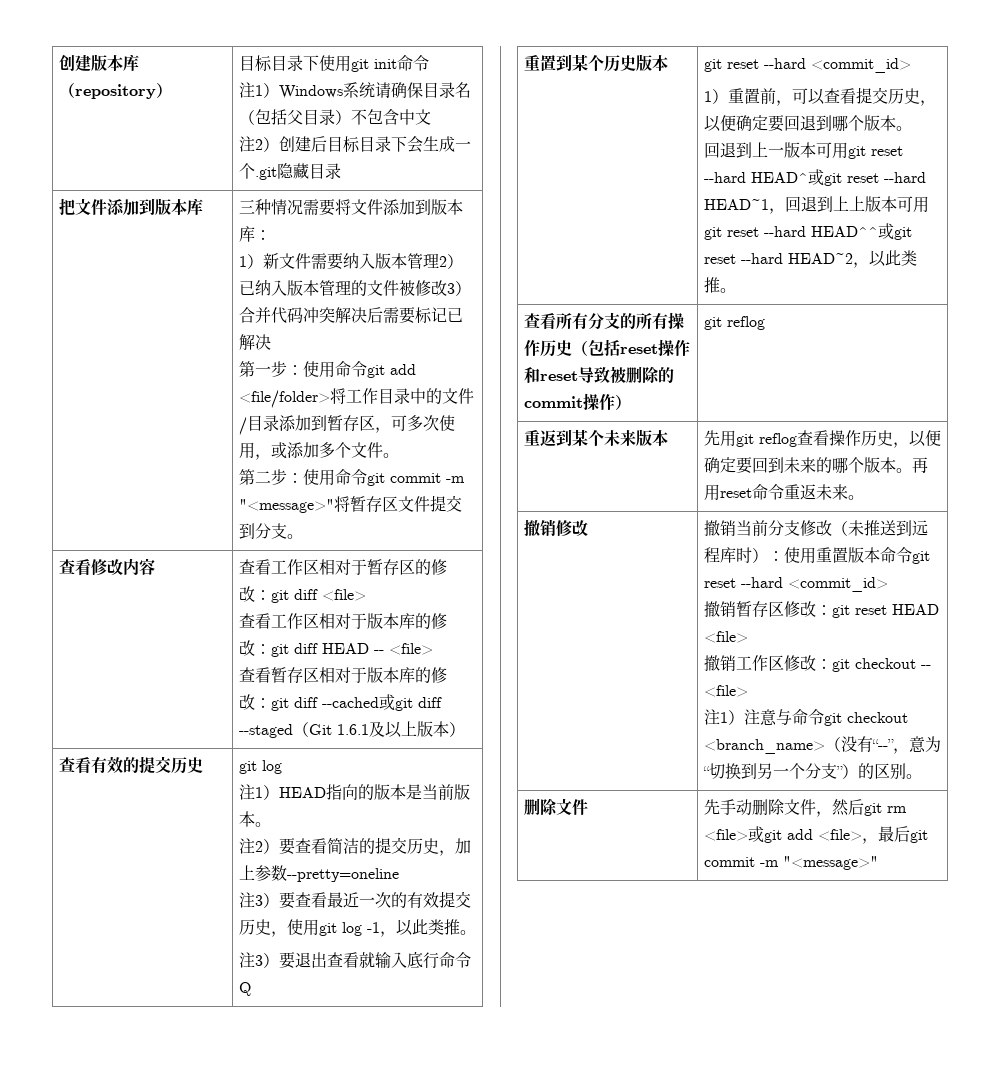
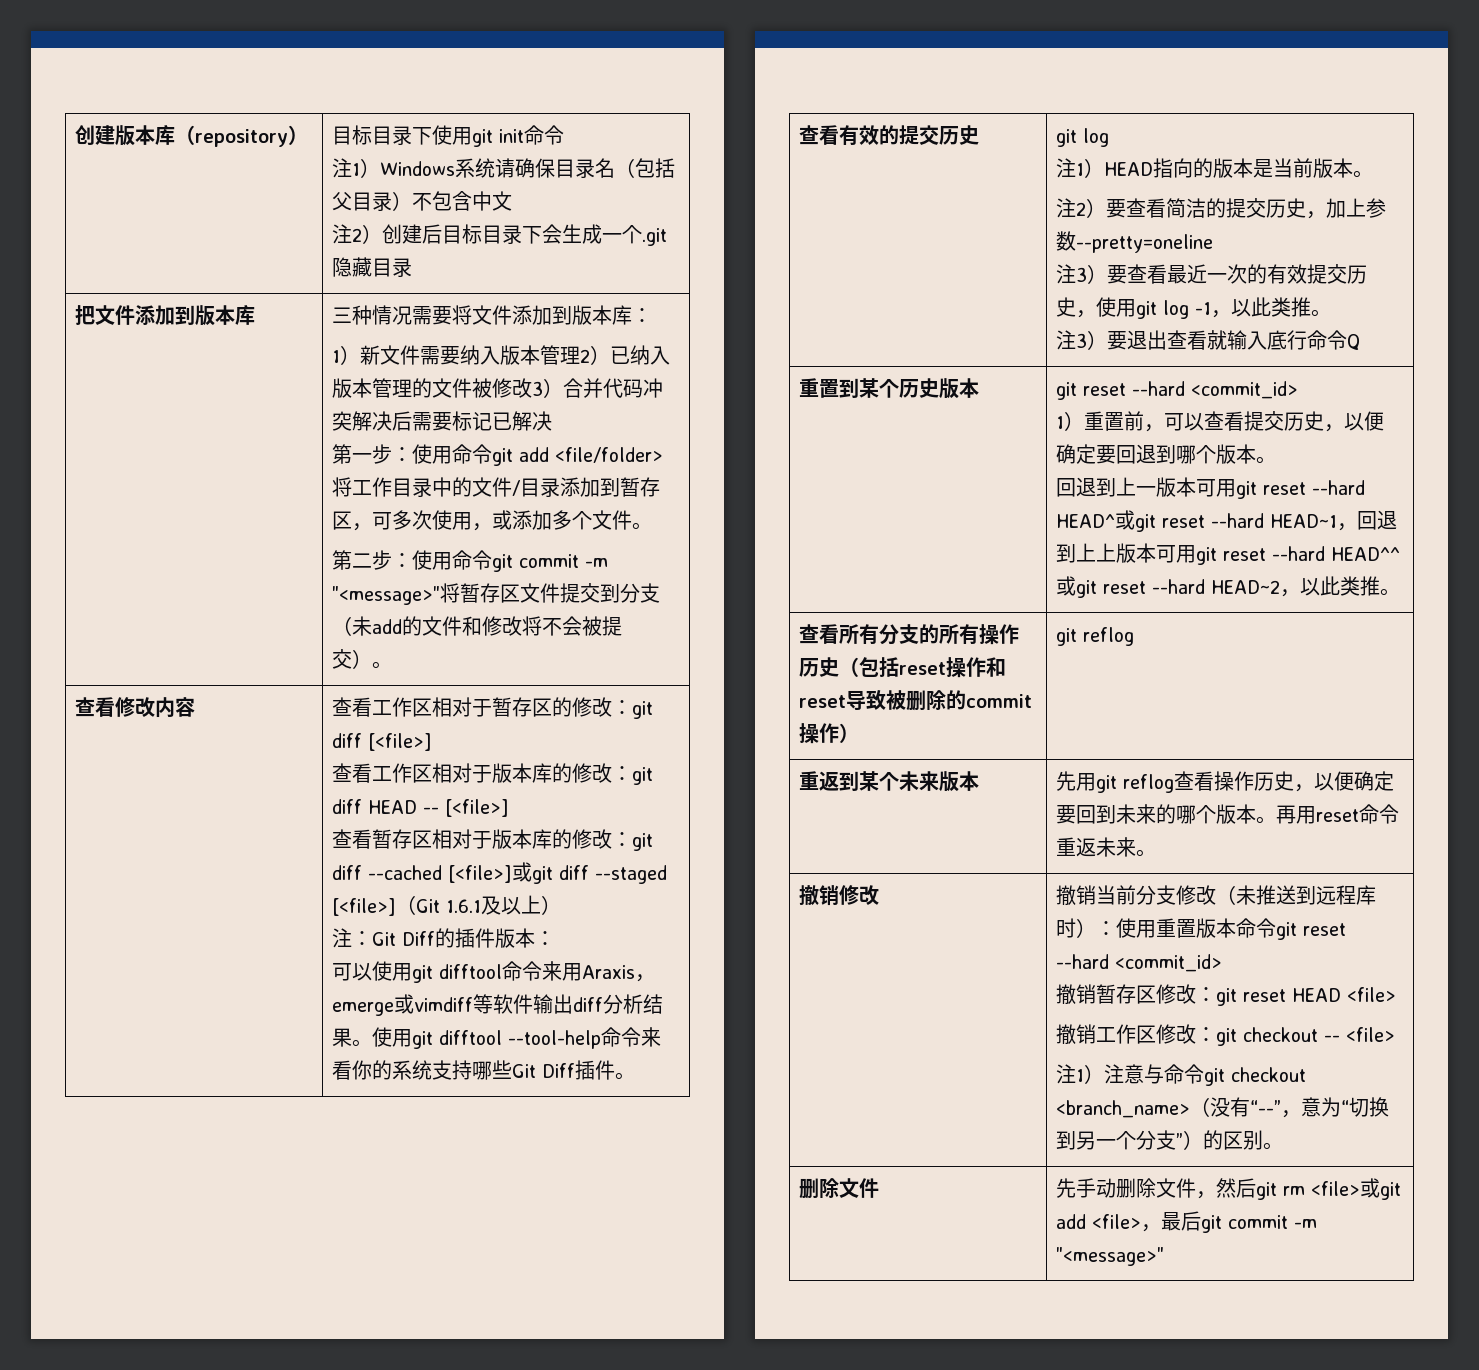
(287, 531) none -> [332,616,623,636] [332,649,373,669] （未add的文件和修改将不会被提交）
[321,589,366,601] <file> -> [368,733,433,751] [<file>]
[388,643,433,655] <file> -> [445,799,510,817] [<file>]
(379, 702) none -> [448,865,513,883] [<file>]
(293, 731) none -> [332,898,397,916] [<file>]
[416,721,465,737] 版本） -> [541,895,562,915] [332,928,556,948] [332,961,656,983] [332,994,664,1016] [332,1027,662,1049] [332,1060,636,1080] ） // 注：Git Diff的插件版本： // 可以使用git difftool命令来用Araxis，emerge或vimdiff等软件输出diff分析结果。使用git difftool --tool-help命令来看你的系统支持哪些Git Diff插件。

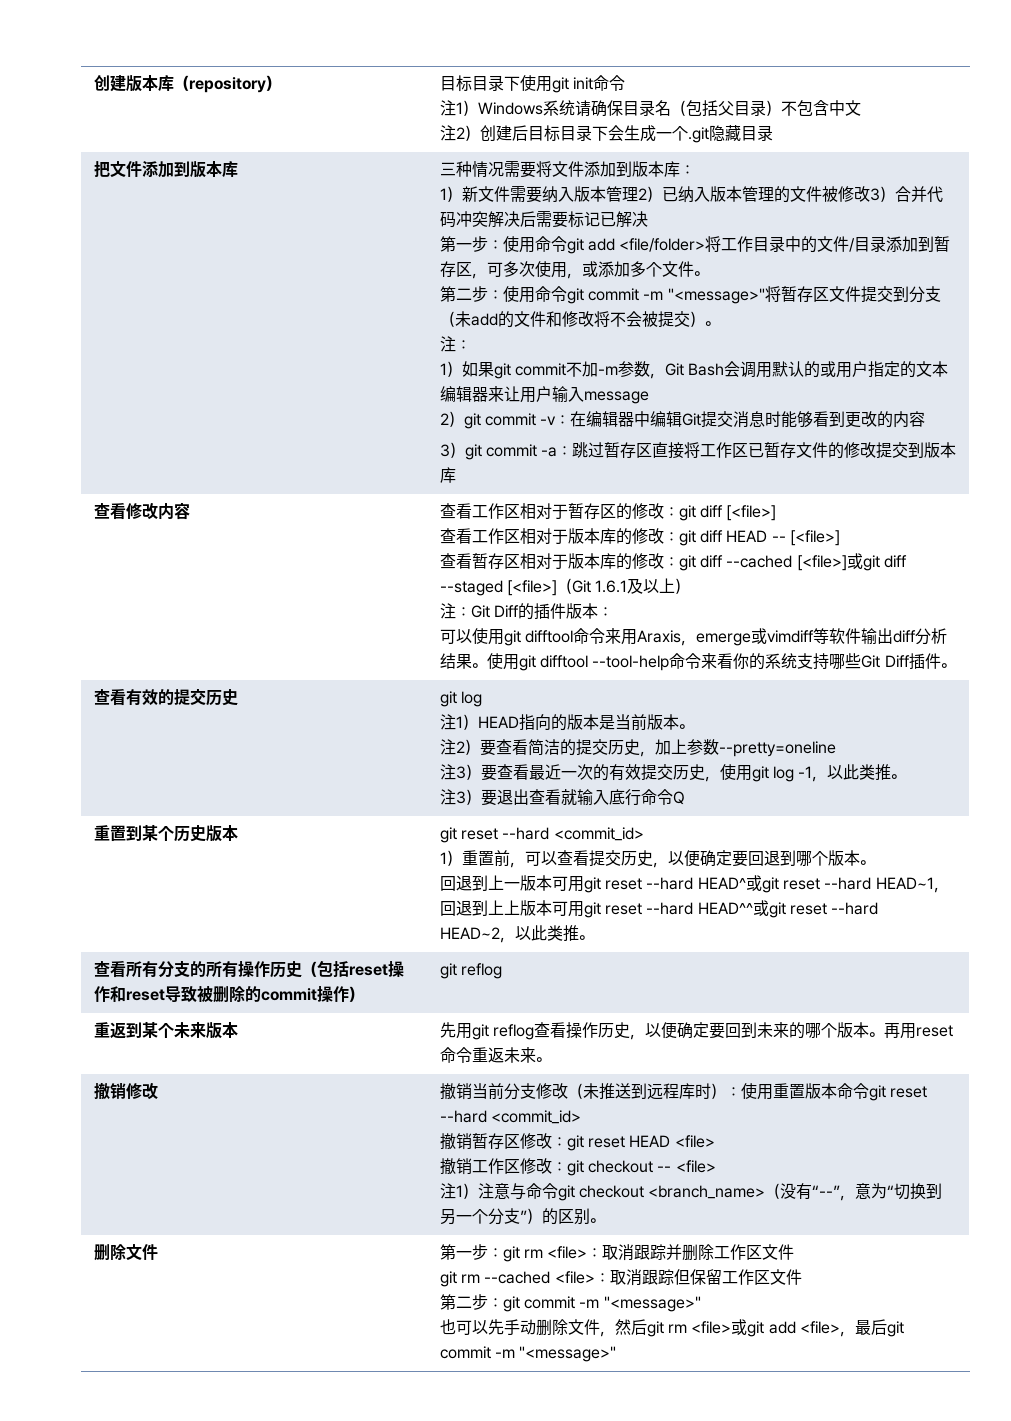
(393, 665) none -> [439,336,471,352] [439,361,949,379] [439,386,649,404] [439,411,926,429] [439,442,957,460] [439,467,456,483] // 注： // 1）如果git commit不加-m参数，Git Bash会调用默认的或用户指定的文本编辑器来让用户输入message // 2）git commit -v：在编辑器中编辑Git提交消息时能够看到更改的内容 // 3）git commit -a：跳过暂存区直接将工作区已暂存文件的修改提交到版本库
(880, 1188) none -> [439,1244,795,1262] [439,1269,802,1287] [439,1294,701,1312] [439,1319,488,1335] 第一步：git rm <file>：取消跟踪并删除工作区文件 // git rm --cached <file>：取消跟踪但保留工作区文件 // 第二步：git commit -m "<message>" // 也可以

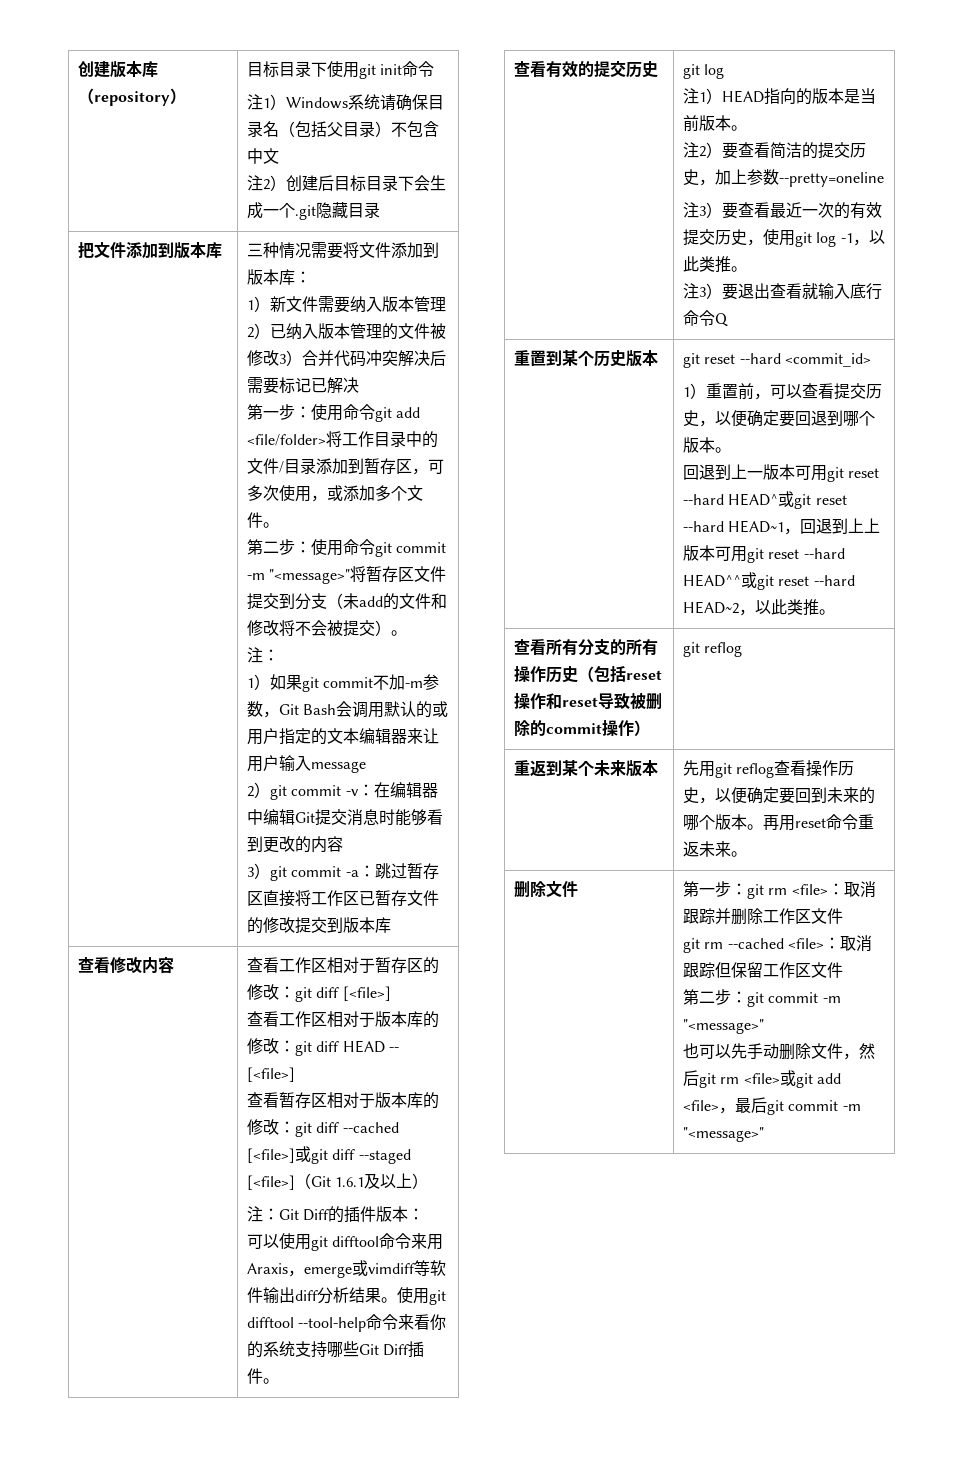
[93,1082,158,1100] [439,1083,928,1101] [439,1110,582,1124] [439,1133,715,1151] [439,1158,716,1176] [439,1183,943,1201] [439,1208,605,1225] // 撤销修改 | 撤销当前分支修改（未推送到远程库时）：使用重置版本命令git reset --hard <commit_id> // 撤销暂存区修改：git reset HEAD <file> // 撤销工作区修改：git checkout -- <file> // 注1）注意与命令git checkout <branch_name>（没有“--”，意为“切换到另一个分支”）的区别。 -> (747, 854) none

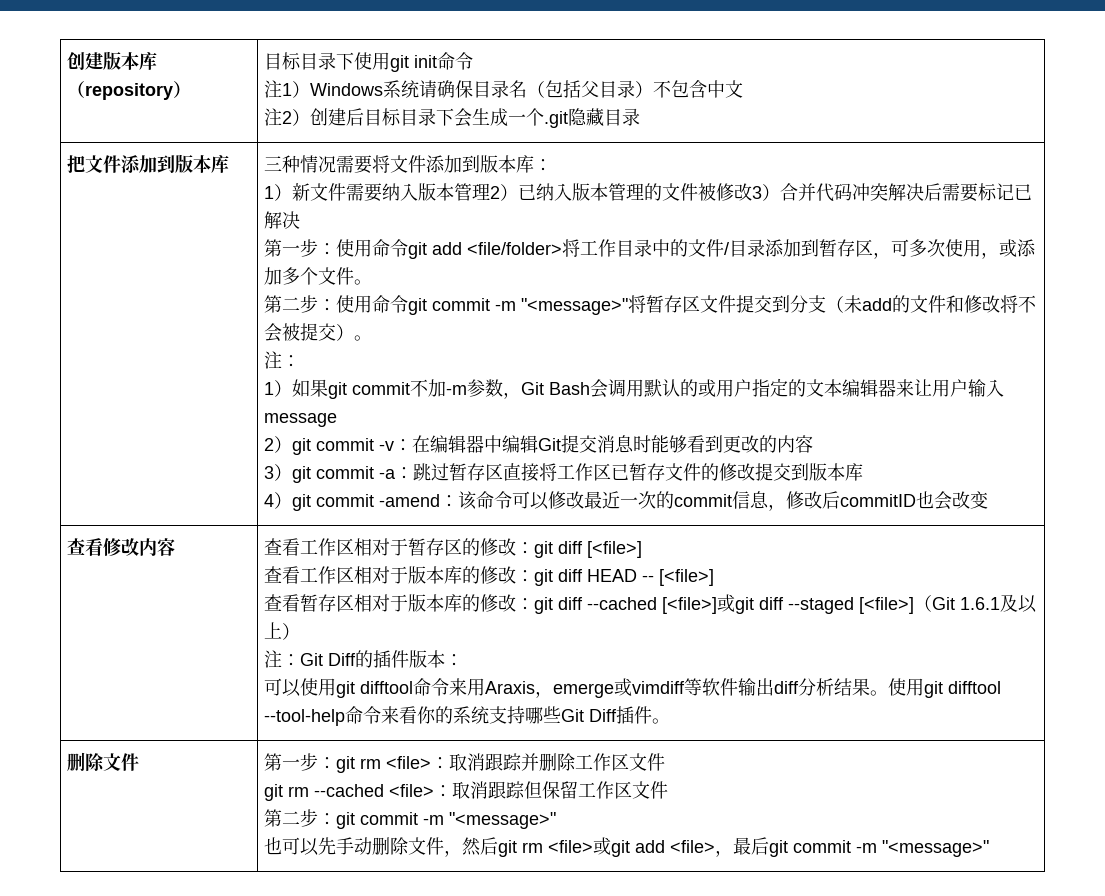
(391, 925) none -> [264,491,989,511] // 4）git commit -amend：该命令可以修改最近一次的commit信息，修改后commitID也会改变
[513,61,658,78] [682,64,725,79] [682,88,876,105] [682,115,747,132] [682,142,866,159] [682,169,884,187] [682,202,882,219] [682,229,885,247] [682,256,747,273] [682,283,882,300] [682,310,728,327] [513,349,658,367] [682,353,871,368] [682,383,882,400] [682,410,875,427] [682,437,731,453] [682,464,880,482] [682,491,847,509] [682,518,881,535] [682,545,845,563] [682,572,855,590] [682,599,835,616] [513,638,658,656] [513,665,662,683] [513,693,662,710] [513,720,650,736] [682,642,743,657] [513,759,658,777] [682,760,855,778] [682,787,875,804] [682,814,874,831] [682,841,747,857] // 查看有效的提交历史 | git log // 注1）HEAD指向的版本是当前版本。 // 注2）要查看简洁的提交历史，加上参数--pretty=oneline // 注3）要查看最近一次的有效提交历史，使用git log -1，以此类推。 // 注3）要退出查看就输入底行命令Q // 重置到某个历史版本 | git reset --hard <commit_id> // 1）重置前，可以查看提交历史，以便确定要回退到哪个版本。 // 回退到上一版本可用git reset --hard HEAD^或git reset --hard HEAD~1，回退到上上版本可用git reset --hard HEAD^^或git reset --hard HEAD~2，以此类推。 // 查看所有分支的所有操作历史（包括reset操作和reset导致被删除的commit操作） | git reflog // 重返到某个未来版本 | 先用git reflog查看操作历史，以便确定要回到未来的哪个版本。再用reset命令重返未来。 -> (671, 721) none

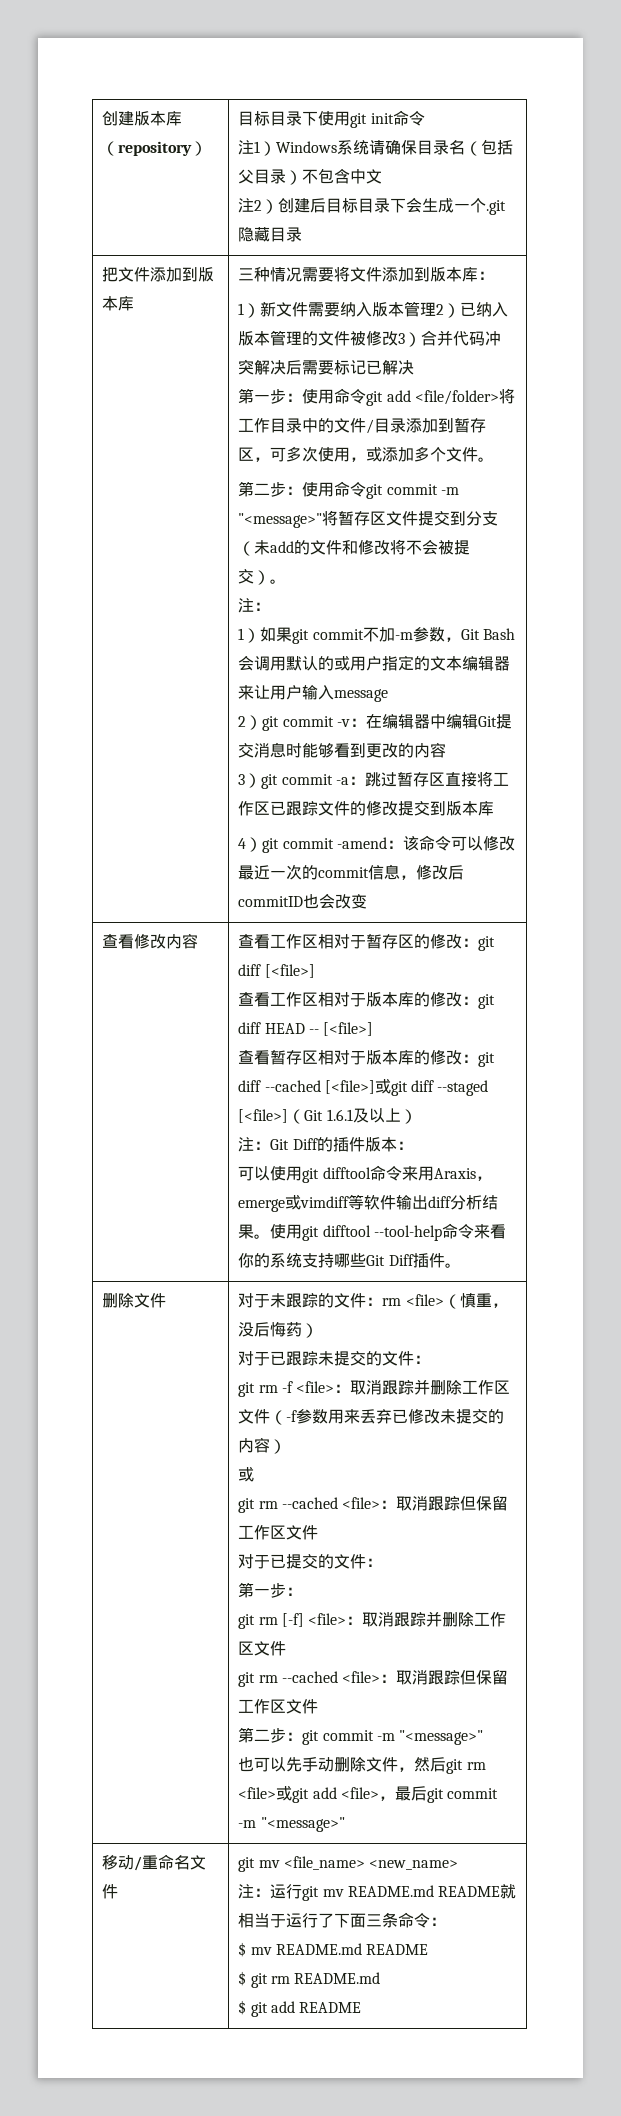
[629,463,666,481] 暂存 -> [286,800,319,816] 跟踪
[264,753,382,773] 第一步：git rm -> [238,1292,508,1309] [238,1322,319,1338] [238,1350,431,1366] [238,1379,511,1397] [238,1408,505,1425] [238,1437,287,1454] [238,1467,255,1482] [238,1495,509,1513] [238,1525,319,1540] [238,1554,383,1569] [238,1582,303,1598] [238,1613,304,1629] 对于未跟踪的文件：rm <file>（慎重，没后悔药） // 对于已跟踪未提交的文件： // git rm -f <file>：取消跟踪并删除工作区文件（-f参数用来丢弃已修改未提交的内容） // 或 // git rm --cached <file>：取消跟踪但保留工作区文件 // 对于已提交的文件： // 第一步： // git rm [-f]
(990, 848) none -> [102,1854,207,1871] [102,1884,119,1899] [238,1856,459,1872] [238,1884,517,1901] [238,1912,447,1928] [238,1942,429,1957] [238,1971,381,1988] [238,2000,362,2017] // 移动/重命名文件 | git mv <file_name> <new_name> // 注：运行git mv README.md README就相当于运行了下面三条命令： // $ mv README.md README // $ git rm README.md // $ git add README

